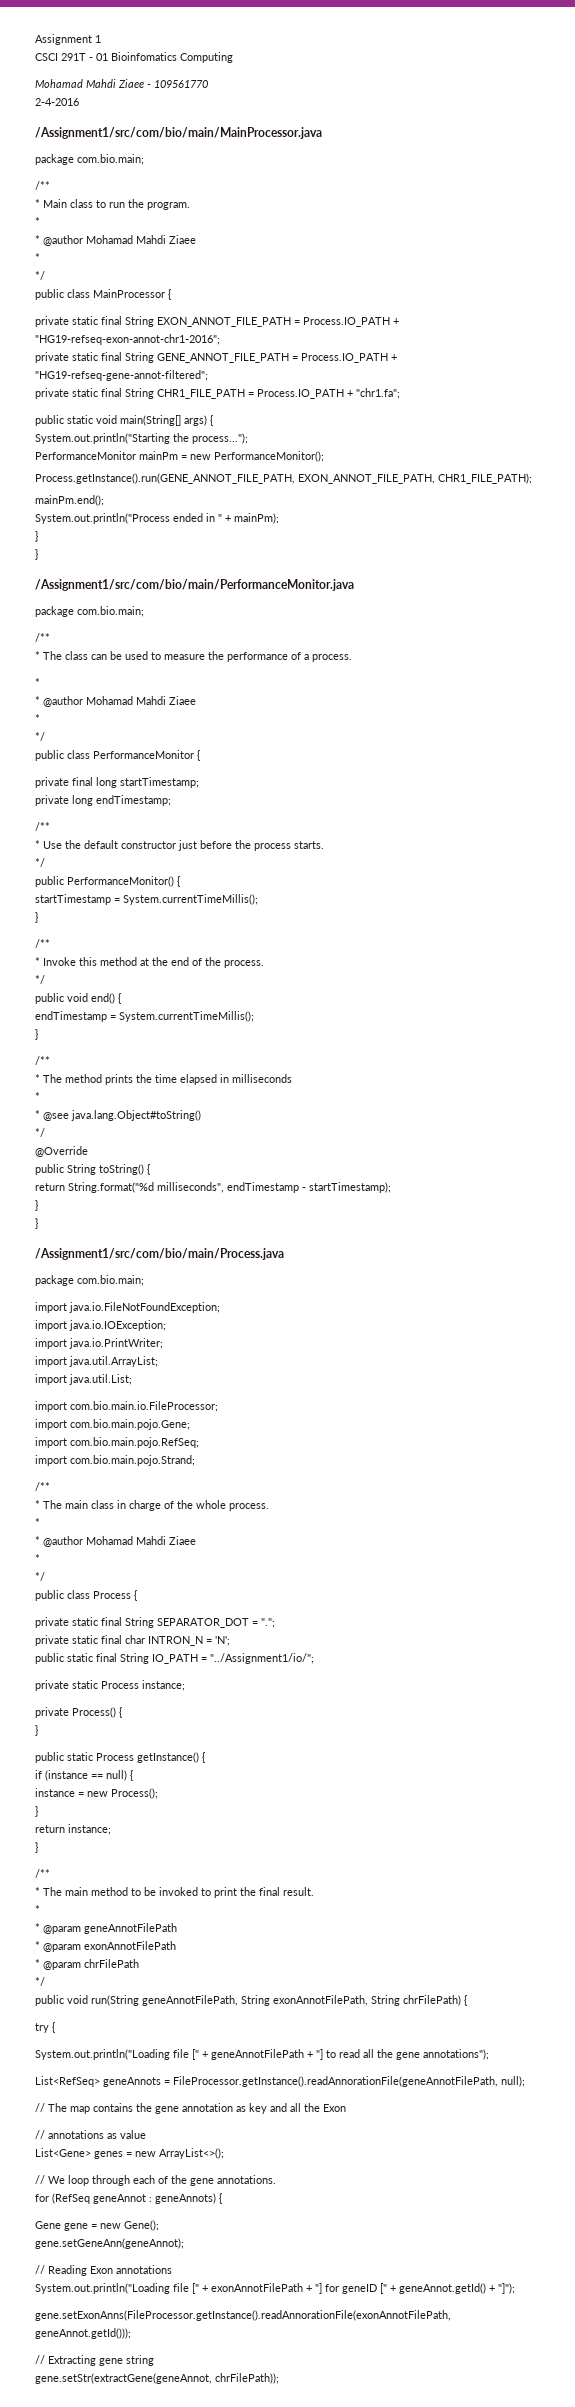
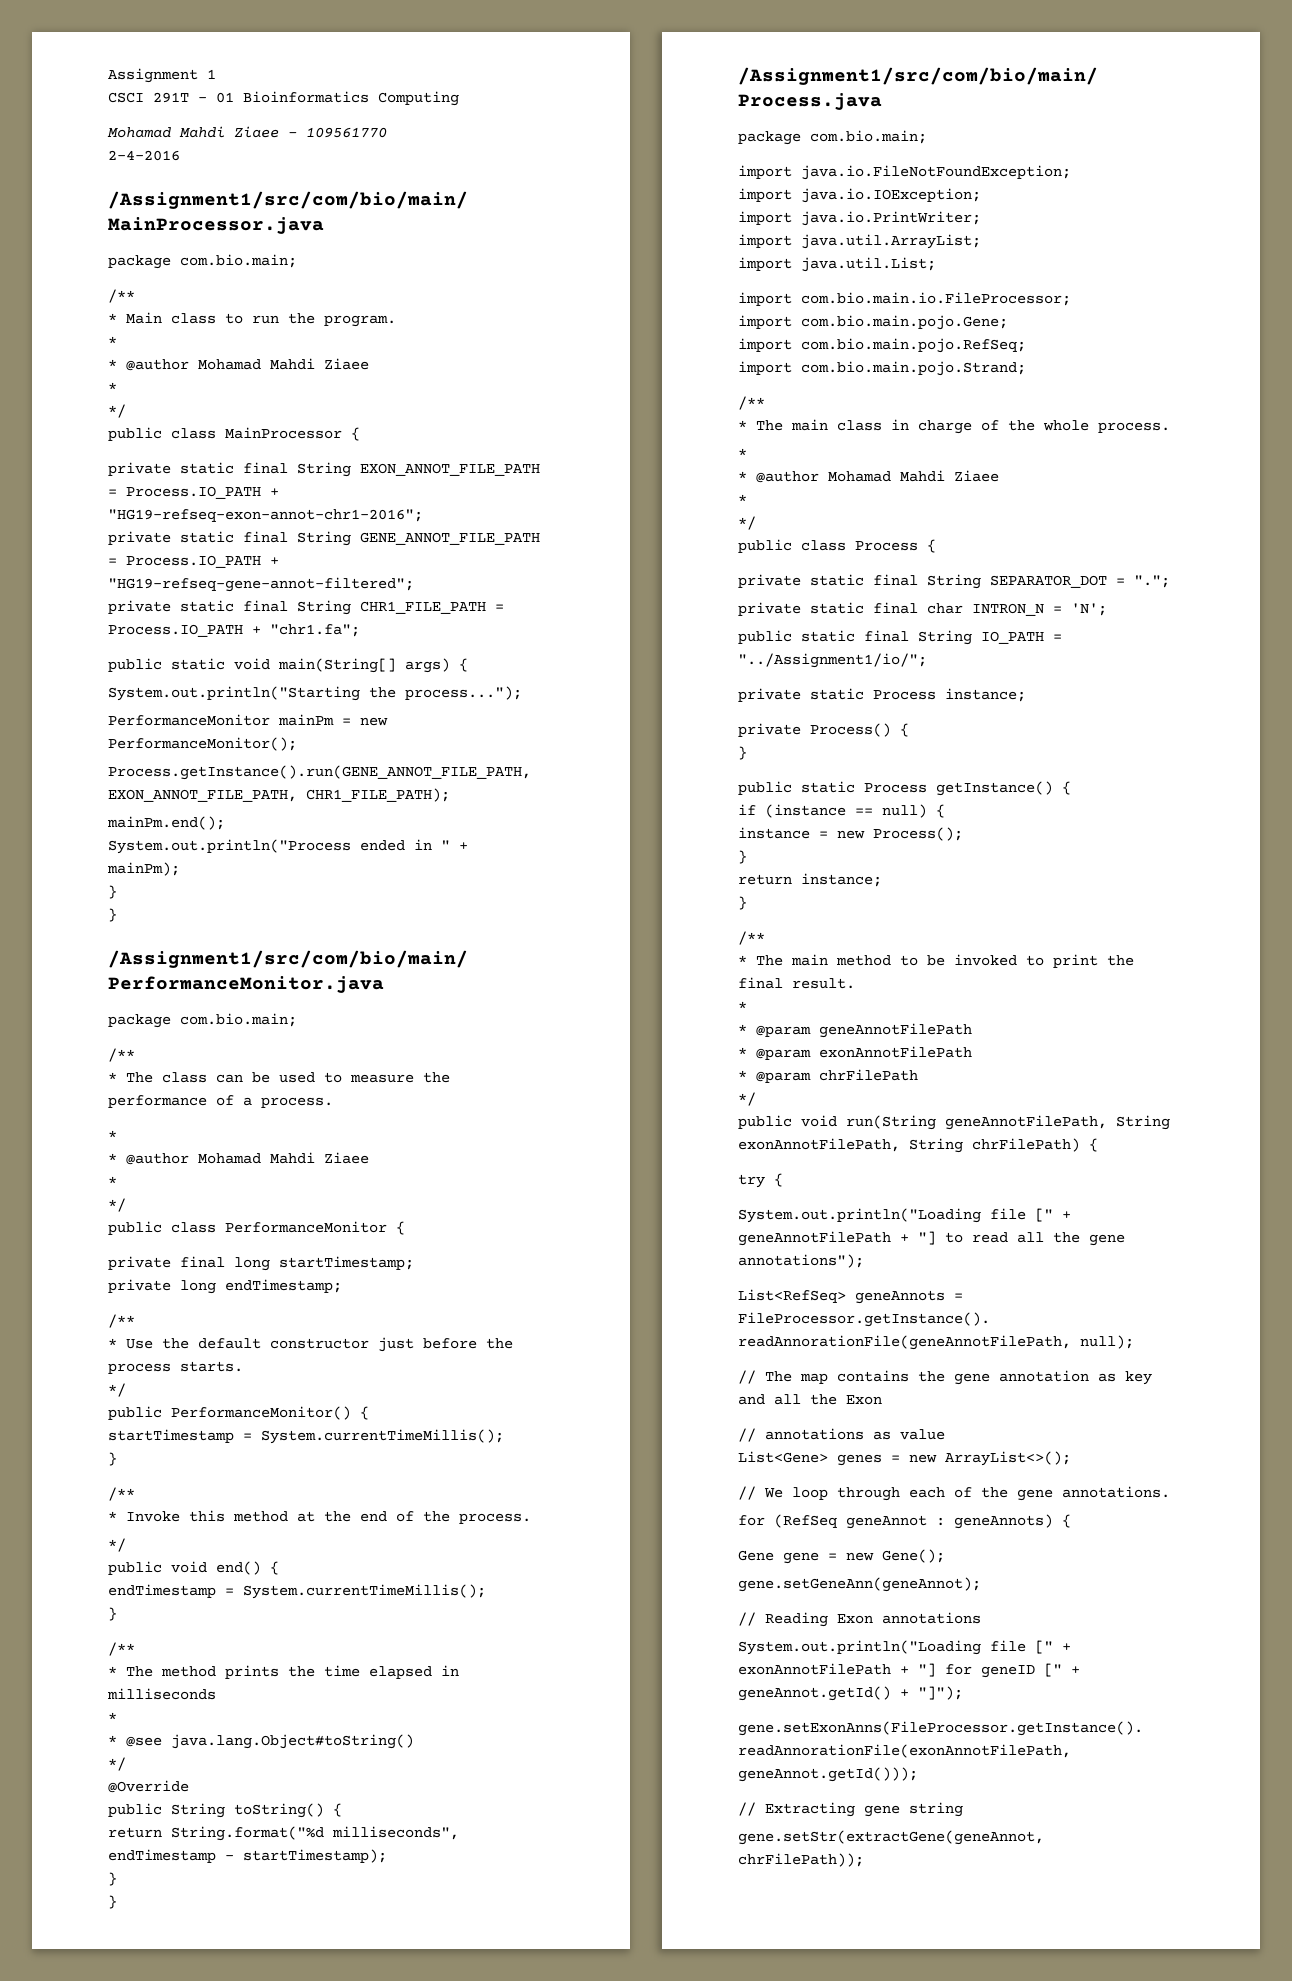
[111,52,177,61] Bioinfomatics -> [243,91,369,103] Bioinformatics

